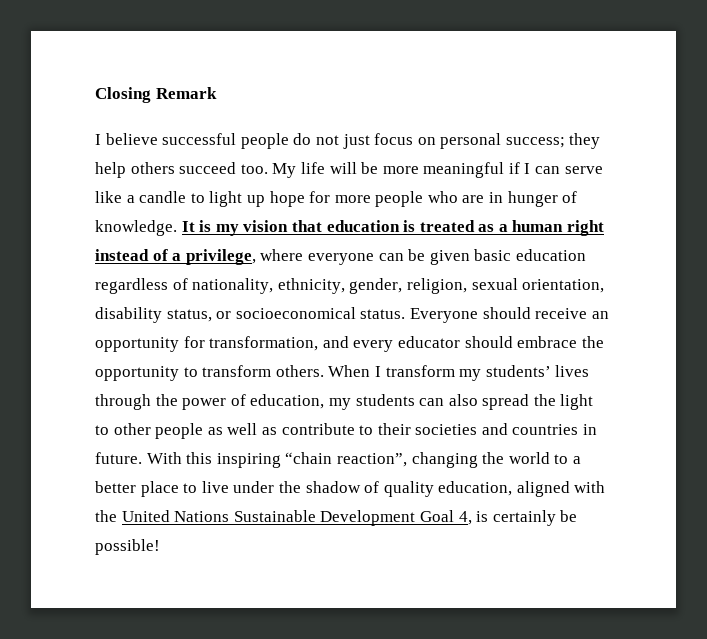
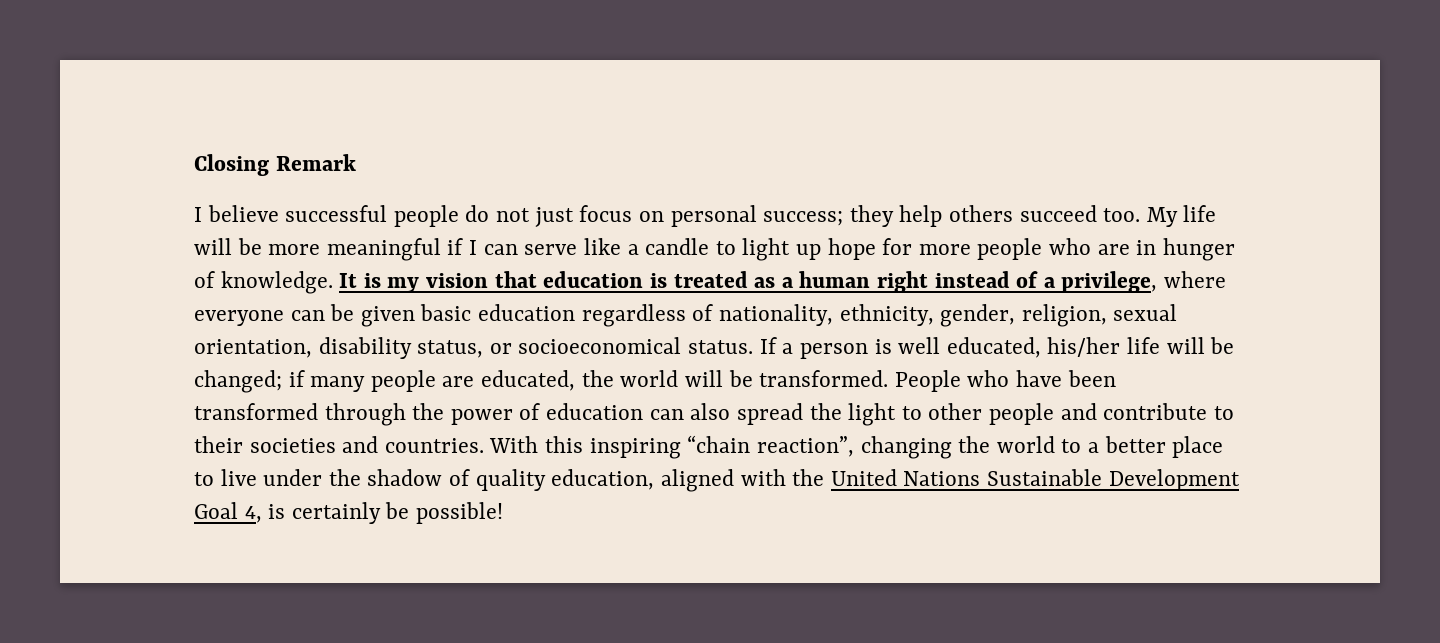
[409,307,609,323] [95,336,604,352] [95,365,590,381] Everyone should receive an opportunity for transformation, and every educator should embrace the opportunity to transform others. When I transform my students’ lives -> [759,337,1235,359] [194,370,1116,393] [194,403,318,420] If a person is well educated, his/her life will be changed; if many people are educated, the world will be transformed. People who have been transformed
[250,394,415,410] education, my students -> [546,403,644,420] education
[207,423,277,435] as well as -> [1060,403,1097,420] and
[512,424,598,435] [95,452,142,464] countries in future. -> [384,438,484,453] countries.

